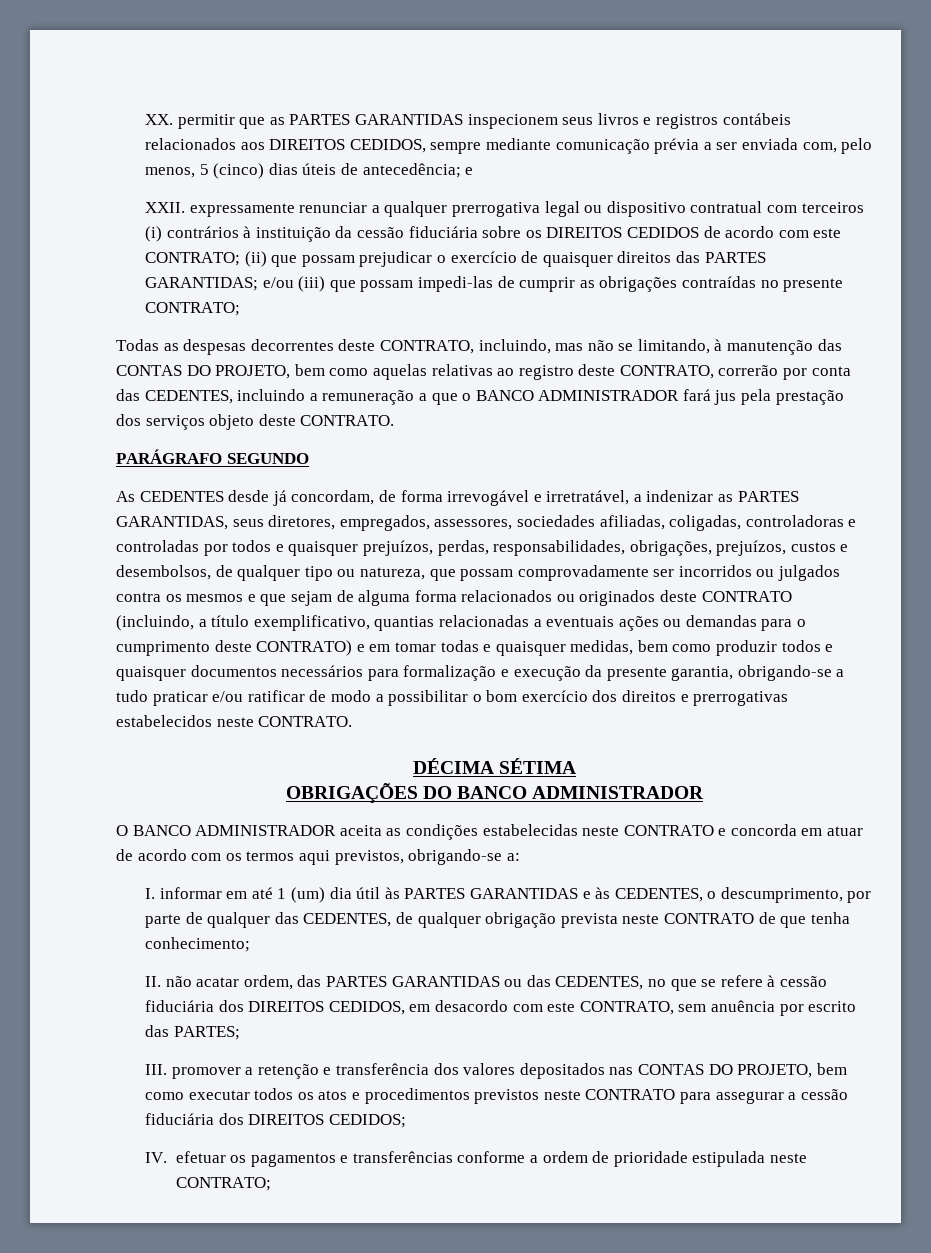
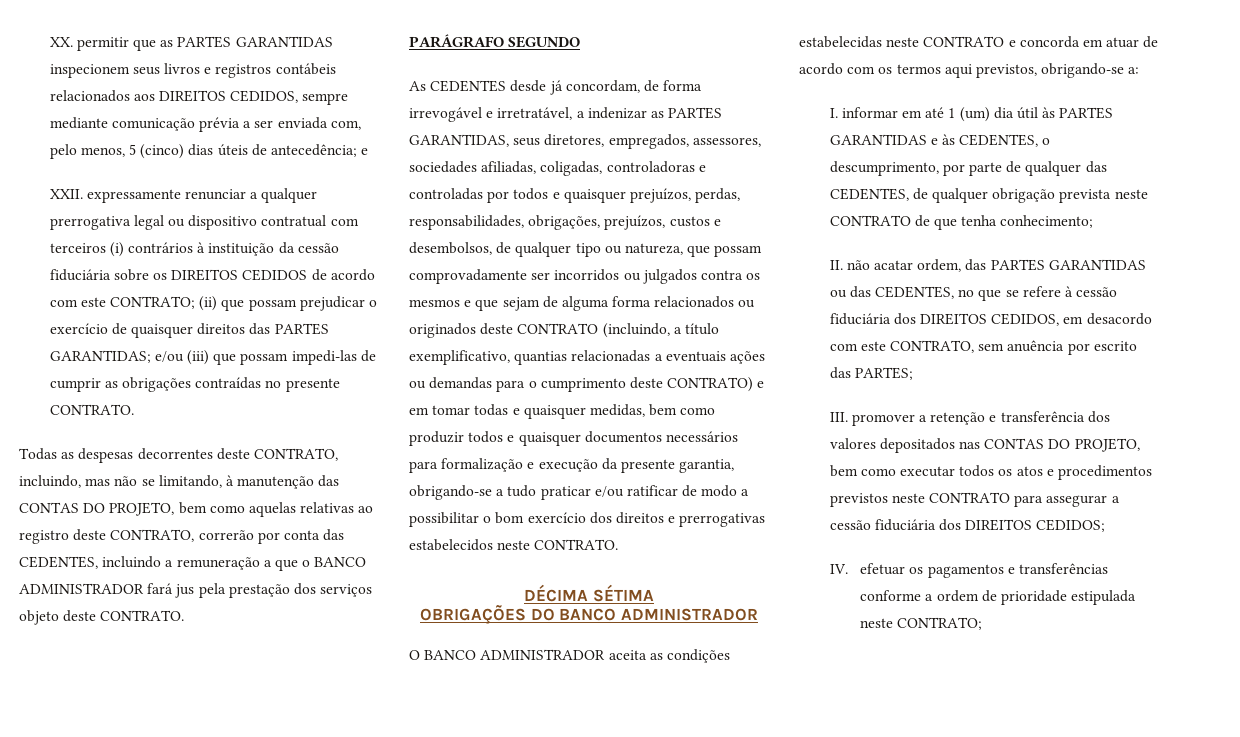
[145,302,241,316] CONTRATO; -> [49,404,134,415] CONTRATO.

